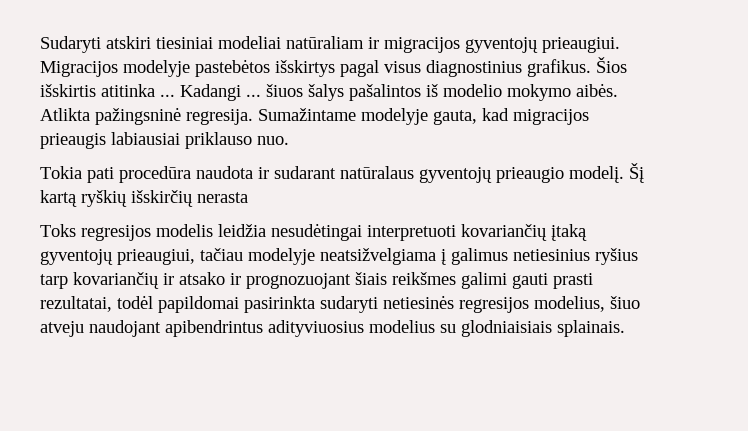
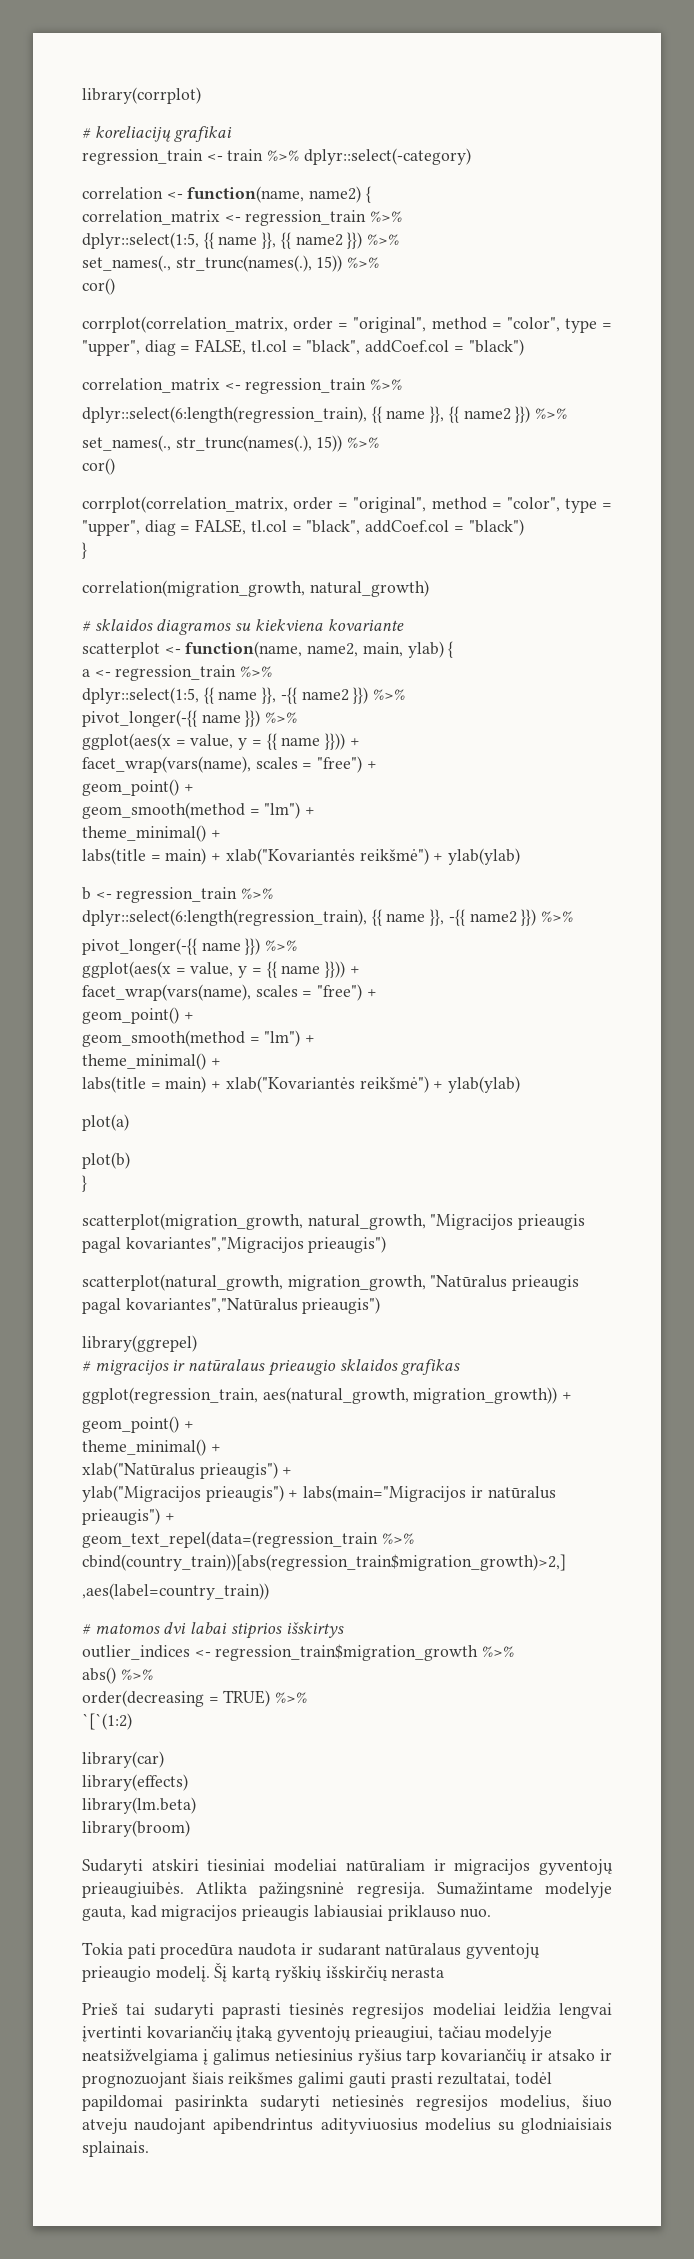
(40, 44) none -> [82,87,201,104] [82,126,233,142] [82,148,471,165] [82,186,371,203] [82,210,403,226] [82,232,400,249] [82,255,380,272] [82,278,115,295] [82,316,612,333] [82,339,524,356] [82,378,403,394] [82,406,568,423] [82,435,380,452] [82,458,115,475] [82,496,612,513] [82,519,524,536] [82,542,87,559] [82,580,429,597] [82,619,404,635] [82,641,454,658] [82,665,273,681] [82,687,406,704] [82,710,298,727] [82,733,360,750] [82,756,377,773] [82,779,194,796] [82,802,316,819] [82,825,221,842] [82,848,521,865] [82,887,274,903] [82,909,574,926] [82,938,298,955] [82,961,360,978] [82,984,377,1001] [82,1007,194,1024] [82,1030,316,1047] [82,1053,221,1070] [82,1076,521,1093] [82,1114,129,1131] [82,1152,130,1169] [82,1175,87,1192] [82,1213,586,1230] [82,1236,387,1253] [82,1274,580,1291] [82,1297,381,1314] [82,1335,197,1352] [82,1359,461,1376] [82,1387,573,1404] [82,1416,194,1433] [82,1439,221,1456] [82,1462,293,1479] [82,1485,556,1502] [82,1508,175,1525] [82,1531,414,1548] [82,1554,566,1571] [82,1583,269,1600] [82,1622,344,1639] [82,1644,515,1661] [82,1667,153,1684] [82,1690,308,1707] [82,1713,132,1730] [82,1751,164,1768] [82,1774,188,1791] [82,1797,196,1814] [82,1820,190,1837] library(corrplot) // # koreliacijų grafikai // regression_train <- train %>% dplyr::select(-category) // correlation <- function(name, name2) { // correlation_matrix <- regression_train %>% // dplyr::select(1:5, {{ name }}, {{ name2 }}) %>% // set_names(., str_trunc(names(.), 15)) %>% // cor() // corrplot(correlation_matrix, order = "original", method = "color", type = "upper", diag = FALSE, tl.col = "black", addCoef.col = "black") // correlation_matrix <- regression_train %>% // dplyr::select(6:length(regression_train), {{ name }}, {{ name2 }}) %>% // set_names(., str_trunc(names(.), 15)) %>% // cor() // corrplot(correlation_matrix, order = "original", method = "color", type = "upper", diag = FALSE, tl.col = "black", addCoef.col = "black") // } // correlation(migration_growth, natural_growth) // # sklaidos diagramos su kiekviena kovariante // scatterplot <- function(name, name2, main, ylab) { // a <- regression_train %>% // dplyr::select(1:5, {{ name }}, -{{ name2 }}) %>% // pivot_longer(-{{ name }}) %>% // ggplot(aes(x = value, y = {{ name }})) + // facet_wrap(vars(name), scales = "free") + // geom_point() + // geom_smooth(method = "lm") + // theme_minimal() + // labs(title = main) + xlab("Kovariantės reikšmė") + ylab(ylab) // b <- regression_train %>% // dplyr::select(6:length(regression_train), {{ name }}, -{{ name2 }}) %>% // pivot_longer(-{{ name }}) %>% // ggplot(aes(x = value, y = {{ name }})) + // facet_wrap(vars(name), scales = "free") + // geom_point() + // geom_smooth(method = "lm") + // theme_minimal() + // labs(title = main) + xlab("Kovariantės reikšmė") + ylab(ylab) // plot(a) // plot(b) // } // scatterplot(migration_growth, natural_growth, "Migracijos prieaugis pagal kovariantes","Migracijos prieaugis") // scatterplot(natural_growth, migration_growth, "Natūralus prieaugis pagal kovariantes","Natūralus prieaugis") // library(ggrepel) // # migracijos ir natūralaus prieaugio sklaidos grafikas // ggplot(regression_train, aes(natural_growth, migration_growth)) + // geom_point() + // theme_minimal() + // xlab("Natūralus prieaugis") + // ylab("Migracijos prieaugis") + labs(main="Migracijos ir natūralus prieaugis") + // geom_text_repel(data=(regression_train %>% cbind(country_train))[abs(regression_train$migration_growth)>2,] // ,aes(label=country_train)) // # matomos dvi labai stiprios išskirtys // outlier_indices <- regression_train$migration_growth %>% // abs() %>% // order(decreasing = TRUE) %>% // `[`(1:2) // library(car) // library(effects) // library(lm.beta) // library(broom) //
[542,37,620,53] [40,57,627,77] [40,83,618,101] prieaugiui. Migracijos modelyje pastebėtos išskirtys pagal visus diagnostinius grafikus. Šios išskirtis atitinka ... Kadangi ... šiuos šalys pašalintos iš modelio mokymo aibės. -> [82,1882,184,1898] prieaugiuibės.
[40,223,456,241] Toks regresijos modelis leidžia nesudėtingai interpretuoti -> [82,2003,612,2019] [82,2026,142,2042] Prieš tai sudaryti paprasti tiesinės regresijos modeliai leidžia lengvai įvertinti

